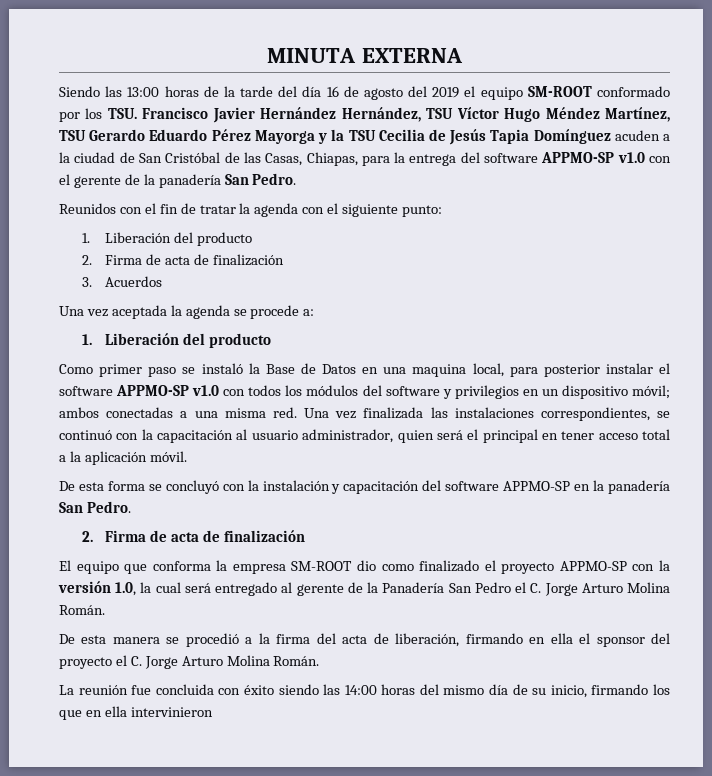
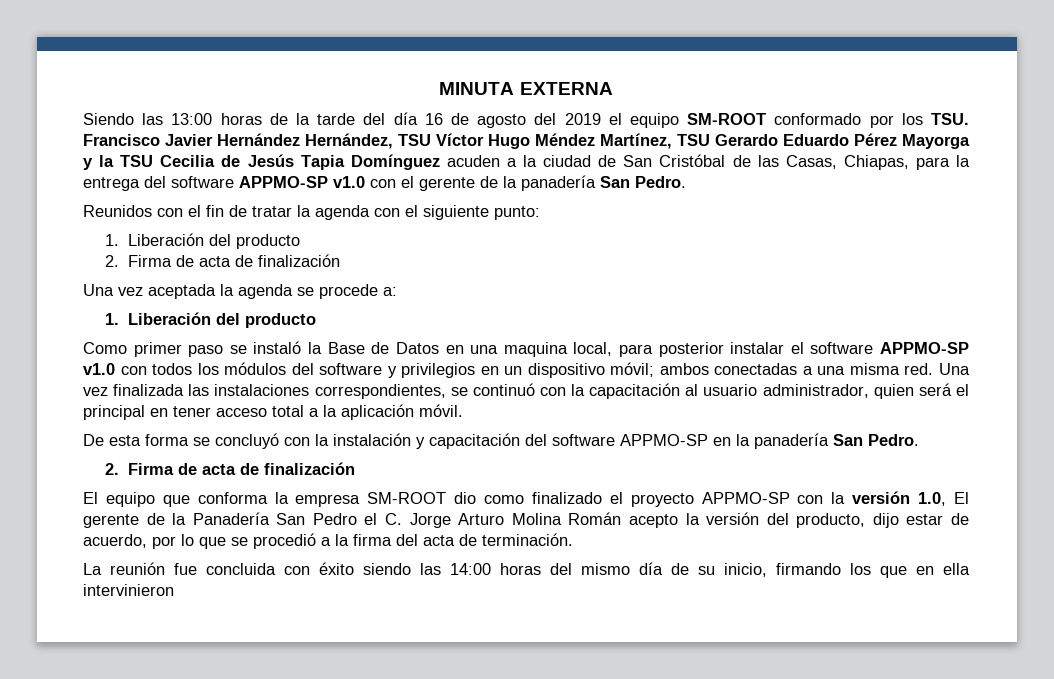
[81,276,162,287] // 3. Acuerdos -> (340, 260) none
[140,582,293,596] la cual será entregado al -> [953,492,969,504] El
[59,605,105,615] [59,634,160,644] Román. // De esta manera -> [568,512,969,528] [83,534,226,549] Román acepto la versión del producto, dijo estar de acuerdo, por lo que
[395,633,671,647] [59,655,320,669] liberación, firmando en ella el sponsor del proyecto el C. Jorge Arturo Molina Román. -> [482,533,573,546] terminación.

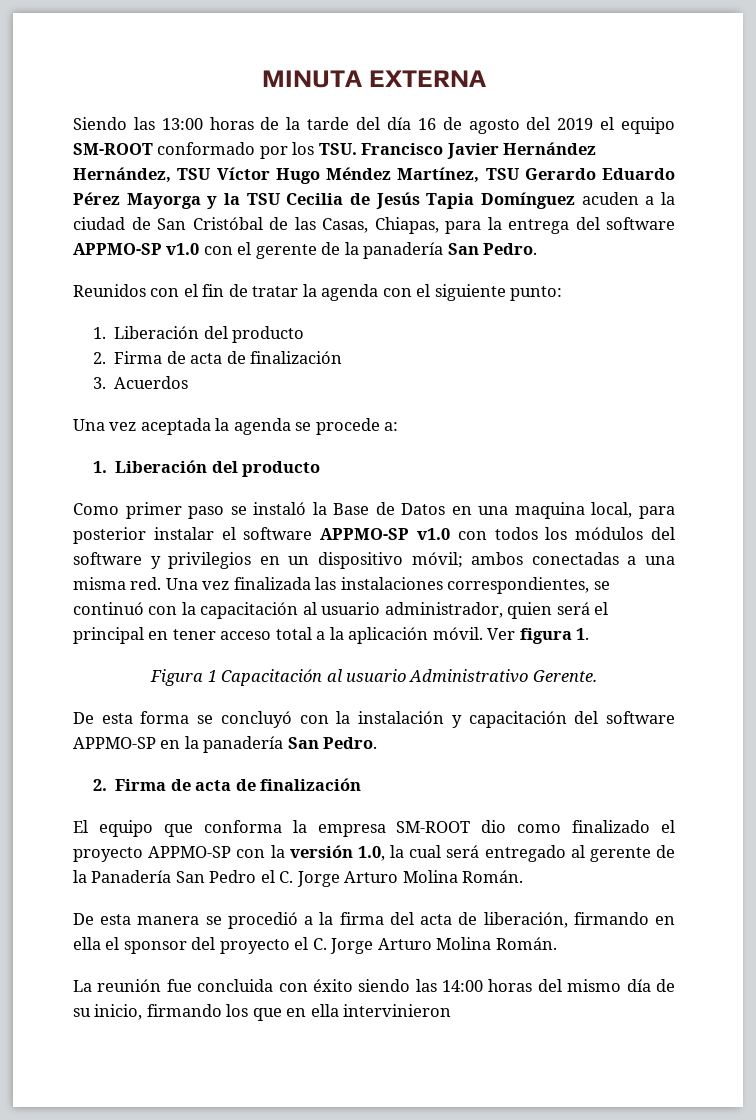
(340, 260) none -> [93,376,189,389] // 3. Acuerdos
(463, 410) none -> [487,628,590,644] [150,669,597,686] Ver figura 1. // Figura 1 Capacitación al usuario Administrativo Gerente.
[953,492,969,504] El -> [390,845,585,862] la cual será entregado al
[568,512,969,528] [83,534,226,549] Román acepto la versión del producto, dijo estar de acuerdo, por lo que -> [462,870,524,883] [73,913,200,925] Román. // De esta manera
[482,533,573,546] terminación. -> [483,912,675,928] [73,937,557,954] liberación, firmando en ella el sponsor del proyecto el C. Jorge Arturo Molina Román.

